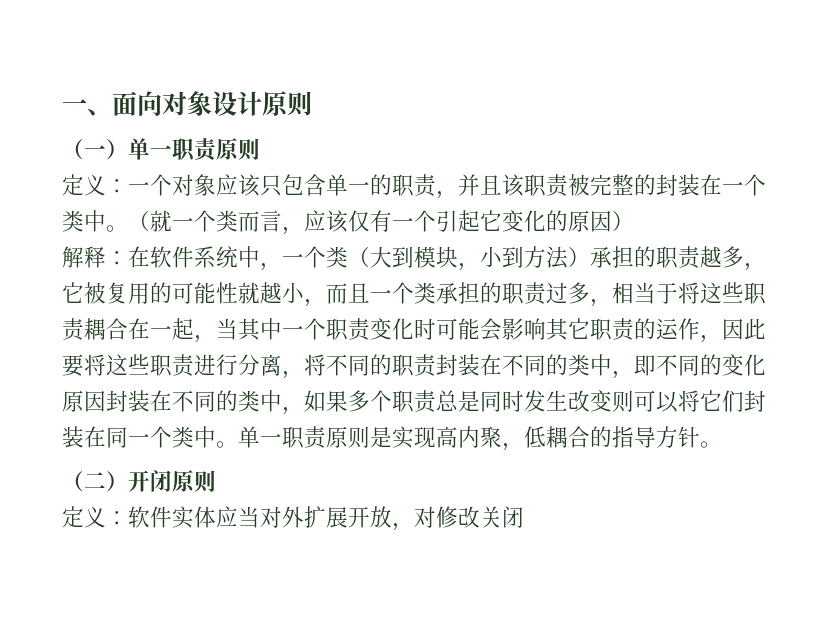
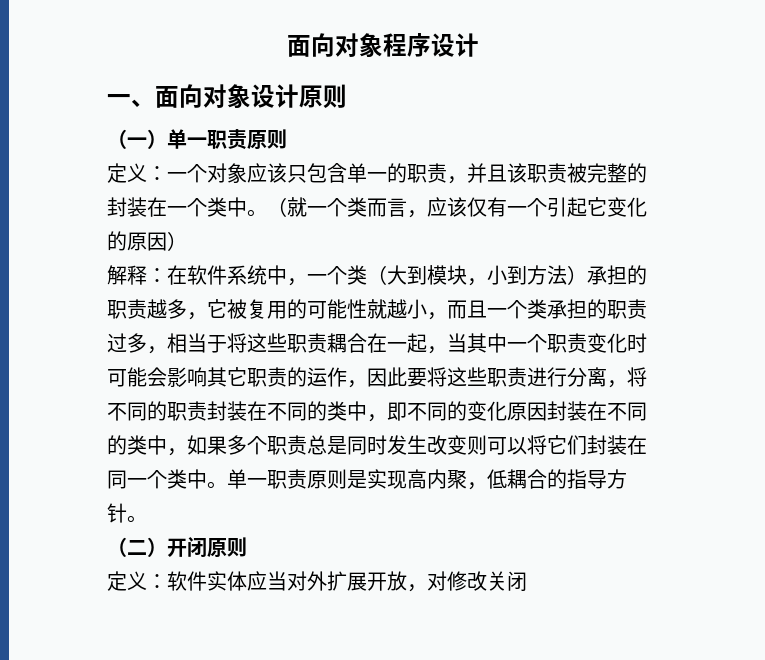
(62, 106) none -> [286,33,479,57] 面向对象程序设计 //

